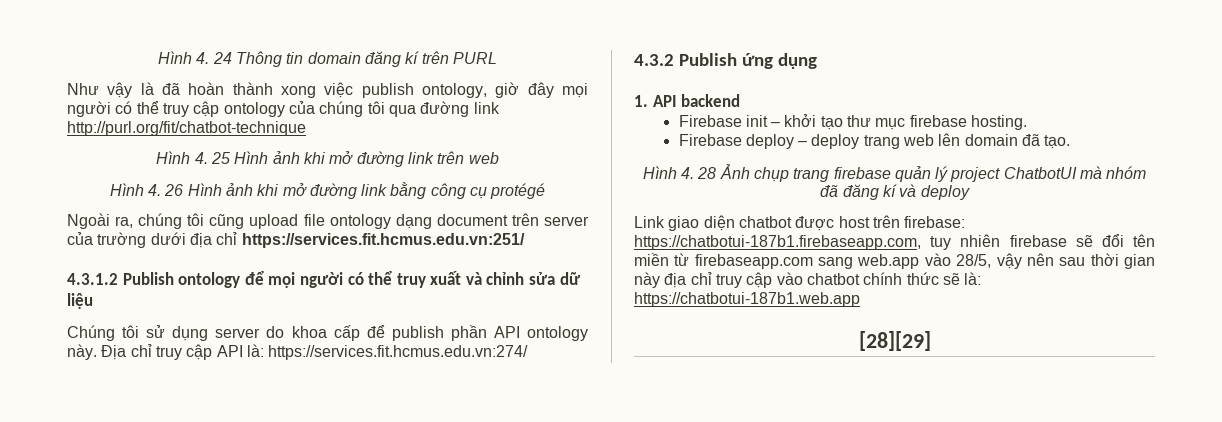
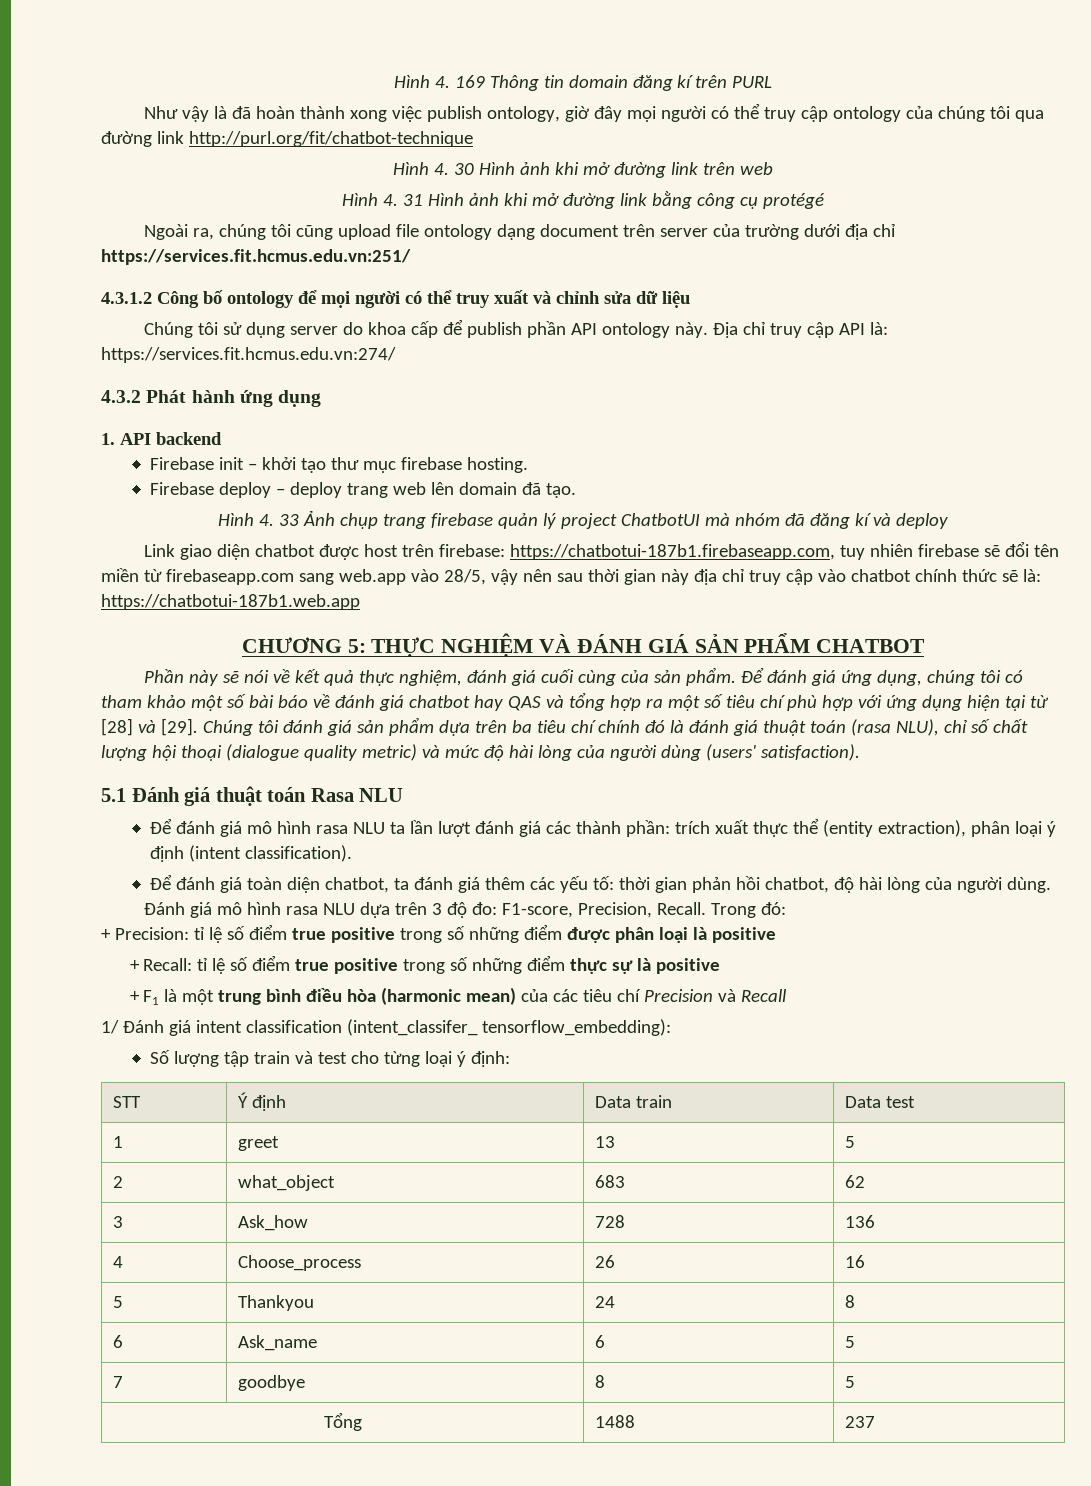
[158,51,232,64] Hình 4. 24 -> [393,75,485,88] Hình 4. 169
[211,152,231,164] 25 -> [454,163,475,175] 30
[164,184,184,196] 26 -> [403,194,424,206] 31
[122,272,174,285] Publish -> [157,290,223,308] Công bố
[678,53,737,66] Publish -> [146,390,235,403] Phát hành
[697,167,717,179] 28 -> [279,514,300,526] 33
[858,331,931,351] [28][29] -> [241,633,926,657] [143,667,1023,686] [101,692,1049,711] [101,717,1028,736] [101,744,860,761] [101,786,404,806] [149,818,1056,837] [149,845,352,862] [149,874,1051,893] [143,902,786,918] [101,924,776,943] [129,955,721,974] [129,987,788,1005] [101,1019,671,1036] [149,1050,510,1067] [113,1096,142,1108] [238,1092,287,1111] [595,1095,673,1108] [845,1096,916,1108] [113,1136,124,1148] [238,1136,280,1151] [595,1136,616,1148] [845,1136,856,1148] [113,1176,124,1188] [238,1175,336,1191] [595,1175,626,1188] [845,1175,866,1188] [113,1216,124,1228] [238,1215,309,1231] [595,1215,626,1228] [845,1215,876,1228] [113,1256,124,1268] [238,1255,362,1271] [595,1255,616,1268] [845,1255,866,1268] [113,1296,124,1308] [238,1295,315,1311] [595,1296,616,1308] [845,1295,856,1308] [113,1335,124,1348] [238,1335,318,1351] [595,1335,606,1348] [845,1336,856,1348] [113,1376,124,1388] [238,1375,306,1391] [595,1375,606,1388] [845,1376,856,1388] [323,1412,362,1431] [595,1415,636,1428] [845,1416,876,1428] CHƯƠNG 5: THỰC NGHIỆM VÀ ĐÁNH GIÁ SẢN PHẨM CHATBOT // Phần này sẽ nói về kết quả thực nghiệm, đánh giá cuối cùng của sản phẩm. Để đánh giá ứng dụng, chúng tôi có tham khảo một số bài báo về đánh giá chatbot hay QAS và tổng hợp ra một số tiêu chí phù hợp với ứng dụng hiện tại từ [28] và [29]. Chúng tôi đánh giá sản phẩm dựa trên ba tiêu chí chính đó là đánh giá thuật toán (rasa NLU), chỉ số chất lượng hội thoại (dialogue quality metric) và mức độ hài lòng của người dùng (users' satisfaction). // 5.1 Đánh giá thuật toán Rasa NLU // Để đánh giá mô hình rasa NLU ta lần lượt đánh giá các thành phần: trích xuất thực thể (entity extraction), phân loại ý định (intent classification). // Để đánh giá toàn diện chatbot, ta đánh giá thêm các yếu tố: thời gian phản hồi chatbot, độ hài lòng của người dùng. // Đánh giá mô hình rasa NLU dựa trên 3 độ đo: F1-score, Precision, Recall. Trong đó: // + Precision: tỉ lệ số điểm true positive trong số những điểm được phân loại là positive // + Recall: tỉ lệ số điểm true positive trong số những điểm thực sự là positive // + F1 là một trung bình điều hòa (harmonic mean) của các tiêu chí Precision và Recall // 1/ Đánh giá intent classification (intent_classifer_ tensorflow_embedding): // Số lượng tập train và test cho từng loại ý định: // STT | Ý định | Data train | Data test // 1 | greet | 13 | 5 // 2 | what_object | 683 | 62 // 3 | Ask_how | 728 | 136 // 4 | Choose_process | 26 | 16 // 5 | Thankyou | 24 | 8 // 6 | Ask_name | 6 | 5 // 7 | goodbye | 8 | 5 // Tổng | 1488 | 237

